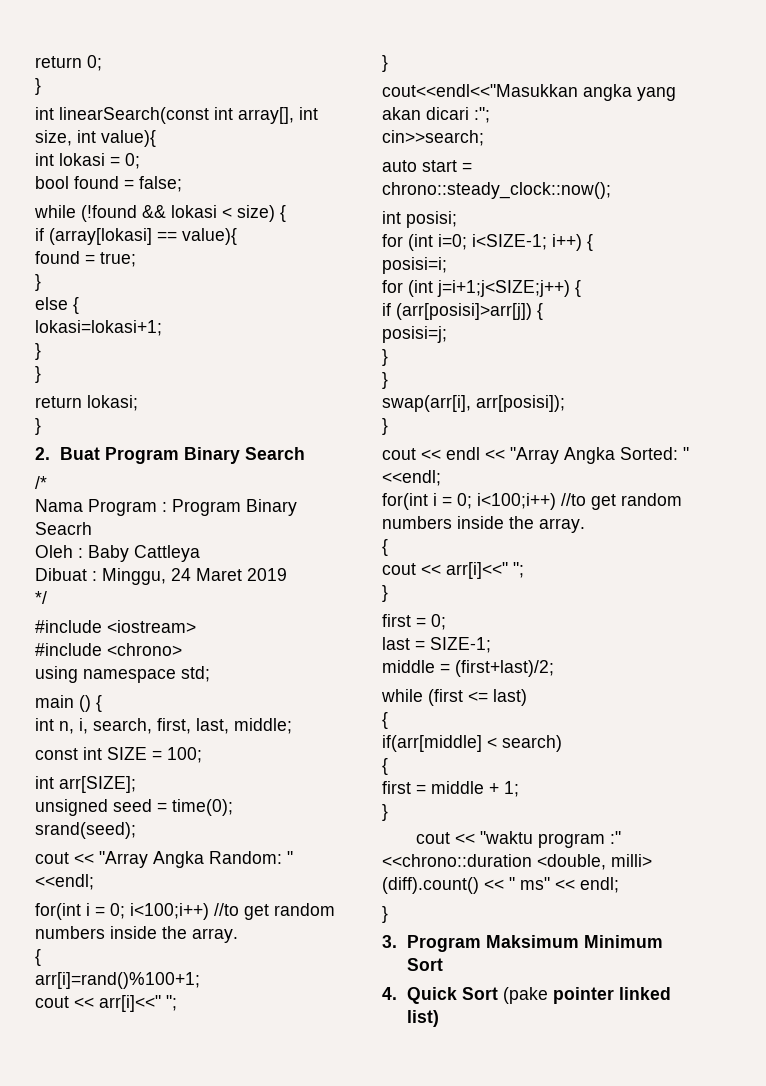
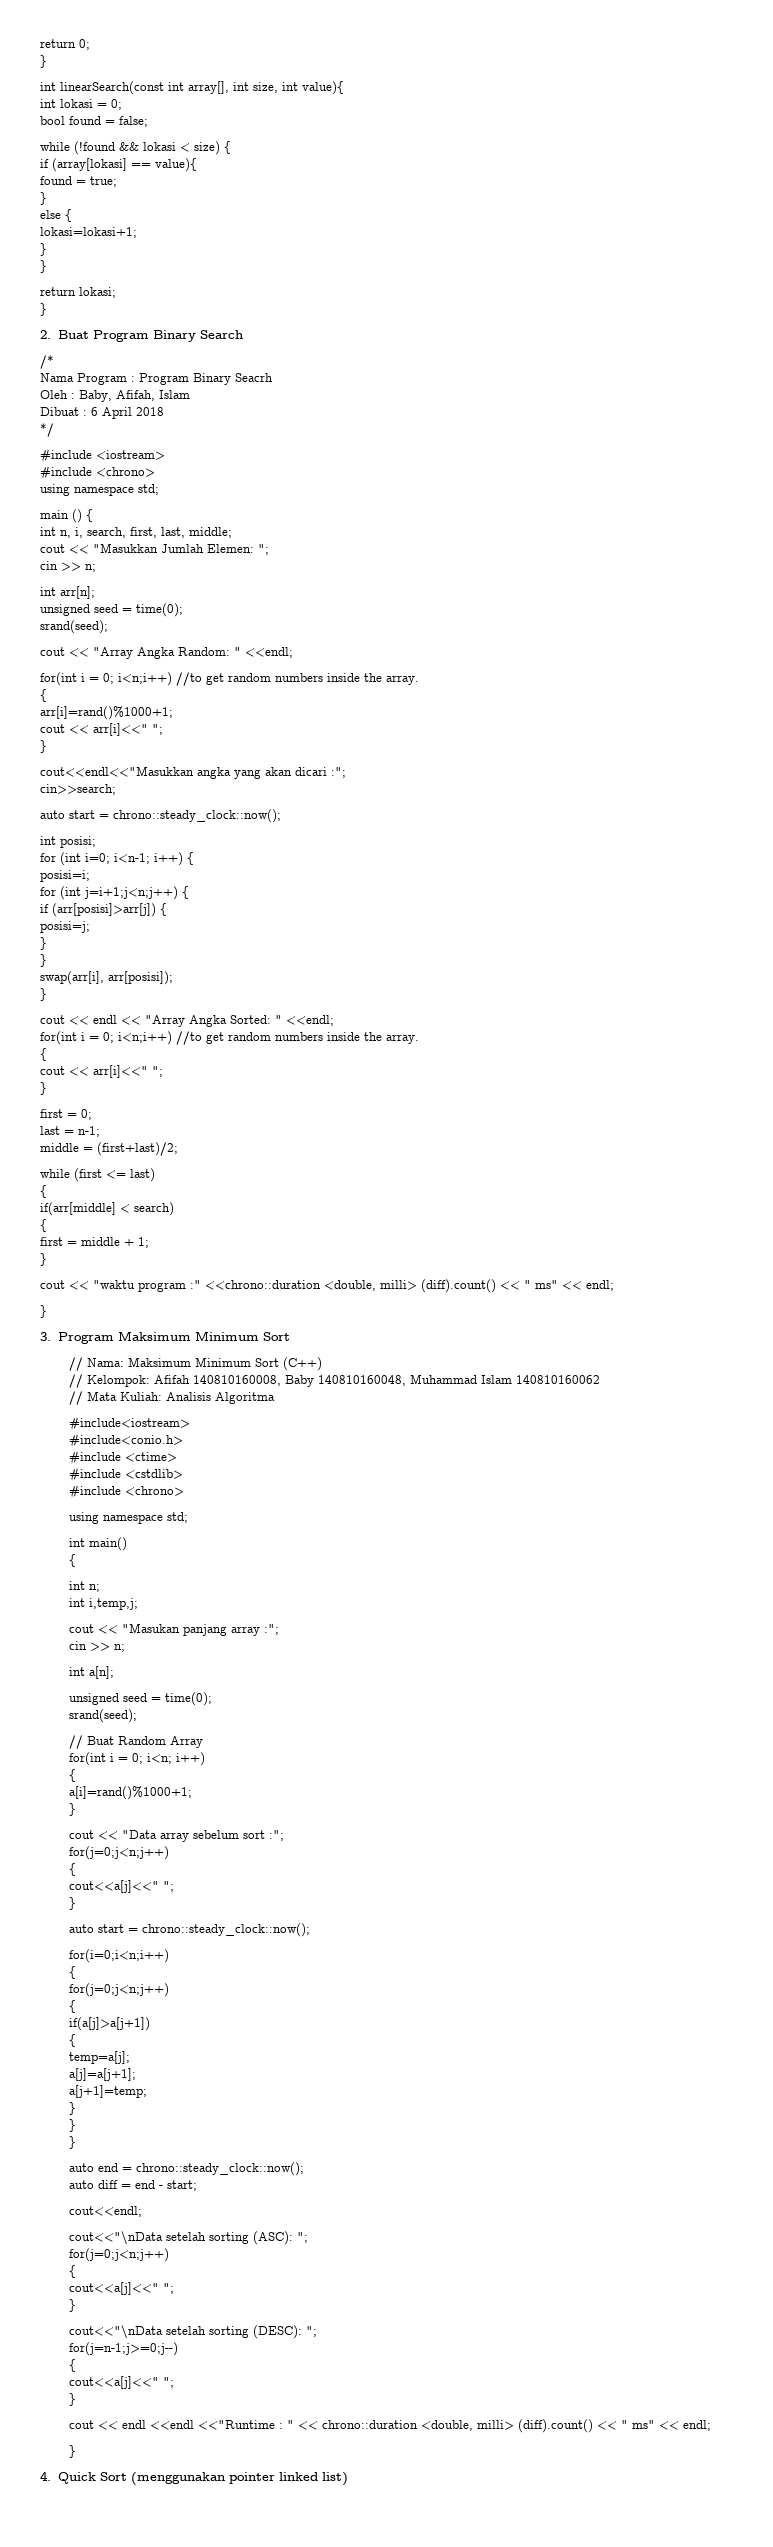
[88,545,200,562] Baby Cattleya -> [79,390,190,402] Baby, Afifah, Islam
[102,568,287,585] Minggu, 24 Maret 2019 -> [91,407,164,419] 6 April 2018
[35,747,202,763] [35,776,136,793] const int SIZE = 100; // int arr[SIZE]; -> [40,543,269,555] [40,561,96,572] [40,586,95,599] cout << "Masukkan Jumlah Elemen: "; // cin >> n; // int arr[n];
[130,903,335,920] [35,926,238,943] [35,949,41,966] [35,972,200,989] i<100;i++) //to get random numbers inside the array. // { // arr[i]=rand()%100+1; -> [118,672,419,686] [40,689,47,702] [40,706,173,720] i<n;i++) //to get random numbers inside the array. // { // arr[i]=rand()%1000+1;
[472,234,547,250] i<SIZE-1; -> [114,853,150,864] i<n-1;
[437,280,570,297] j=i+1;j<SIZE;j++) -> [84,886,178,900] j=i+1;j<n;j++)
[477,493,556,510] i<100;i++) -> [118,1031,172,1045] i<n;i++)
[430,637,491,653] SIZE-1; -> [78,1126,100,1137] n-1;
(443, 964) none -> [69,1357,323,1371] [69,1374,601,1388] [69,1391,276,1405] [69,1417,191,1431] [69,1434,184,1448] [69,1451,178,1465] [69,1468,184,1482] [69,1485,185,1499] [69,1512,189,1524] [69,1537,128,1551] [69,1554,77,1567] [69,1581,101,1592] [69,1598,139,1610] [69,1623,280,1636] [69,1641,126,1652] [69,1666,115,1679] [69,1692,213,1706] [69,1709,138,1723] [69,1735,204,1749] [69,1752,206,1766] [69,1769,77,1782] [69,1786,193,1800] [69,1803,77,1816] [69,1830,285,1842] [69,1846,170,1860] [69,1863,77,1876] [69,1880,175,1893] [69,1897,77,1910] [69,1923,311,1937] [69,1949,170,1963] [69,1966,77,1979] [69,1983,170,1997] [69,2000,77,2013] [69,2017,151,2031] [69,2034,77,2047] [69,2051,131,2064] [69,2068,137,2081] [69,2085,148,2098] [69,2102,77,2115] [69,2119,77,2132] [69,2136,77,2149] [69,2162,305,2176] [69,2180,198,2191] [69,2206,143,2217] [69,2231,309,2245] [69,2248,170,2262] [69,2265,77,2278] [69,2282,175,2295] [69,2299,77,2312] [69,2325,318,2339] [69,2342,179,2356] [69,2359,77,2372] [69,2376,175,2389] [69,2393,77,2406] [69,2419,712,2433] [69,2445,77,2458] // // Nama: Maksimum Minimum Sort (C++) // // Kelompok: Afifah 140810160008, Baby 140810160048, Muhammad Islam 140810160062 // // Mata Kuliah: Analisis Algoritma // #include<iostream> // #include<conio.h> // #include <ctime> // #include <cstdlib> // #include <chrono> // using namespace std; // int main() // { // int n; // int i,temp,j; // cout << "Masukan panjang array :"; // cin >> n; // int a[n]; // unsigned seed = time(0); // srand(seed); // // Buat Random Array // for(int i = 0; i<n; i++) // { // a[i]=rand()%1000+1; // } // cout << "Data array sebelum sort :"; // for(j=0;j<n;j++) // { // cout<<a[j]<<" "; // } // auto start = chrono::steady_clock::now(); // for(i=0;i<n;i++) // { // for(j=0;j<n;j++) // { // if(a[j]>a[j+1]) // { // temp=a[j]; // a[j]=a[j+1]; // a[j+1]=temp; // } // } // } // auto end = chrono::steady_clock::now(); // auto diff = end - start; // cout<<endl; // cout<<"\nData setelah sorting (ASC): "; // for(j=0;j<n;j++) // { // cout<<a[j]<<" "; // } // cout<<"\nData setelah sorting (DESC): "; // for(j=n-1;j>=0;j--) // { // cout<<a[j]<<" "; // } // cout << endl <<endl <<"Runtime : " << chrono::duration <double, milli> (diff).count() << " ms" << endl; // }
[502,987,548,1004] (pake -> [130,2472,225,2485] (menggunakan

